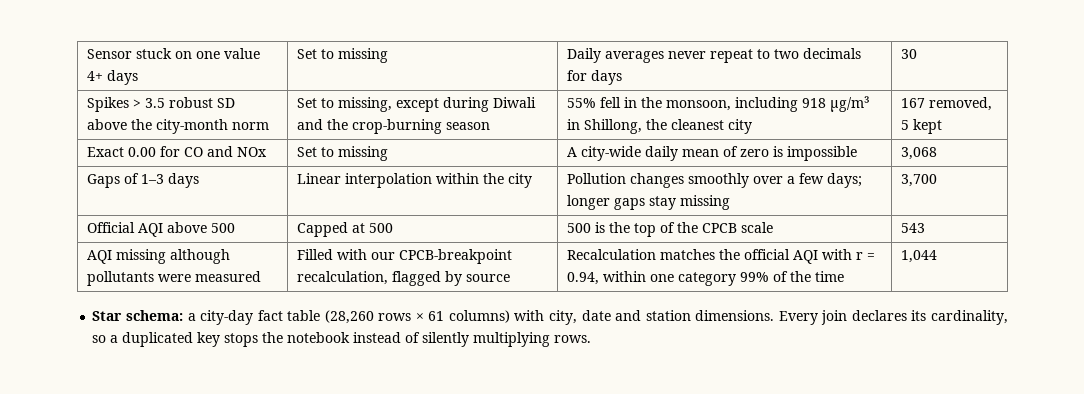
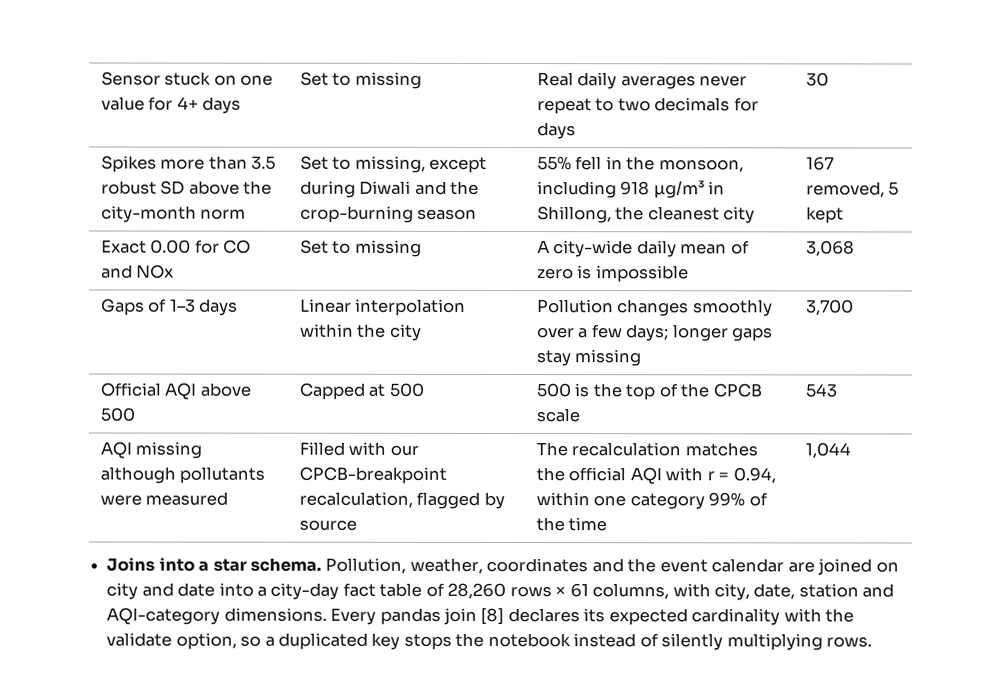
(261, 53) none -> [148,96,174,111] for
[567,48,602,63] Daily -> [536,72,618,90] Real daily
[133,99,142,108] > -> [160,155,248,170] more than
[567,249,657,260] Recalculation -> [535,442,682,457] The recalculation
[92,310,183,321] Star schema: -> [106,557,899,576] [106,582,254,600] Joins into a star schema. Pollution, weather, coordinates and the event calendar are joined on city and date into
[324,310,374,324] (28,260 -> [425,582,507,600] of 28,260
[448,310,510,323] columns) -> [592,583,670,600] columns,
[581,310,1009,325] date and station dimensions. Every join declares its cardinality, -> [753,583,895,600] [106,607,855,626] [106,632,237,650] date, station and AQI-category dimensions. Every pandas join [8] declares its expected cardinality with the validate option,

